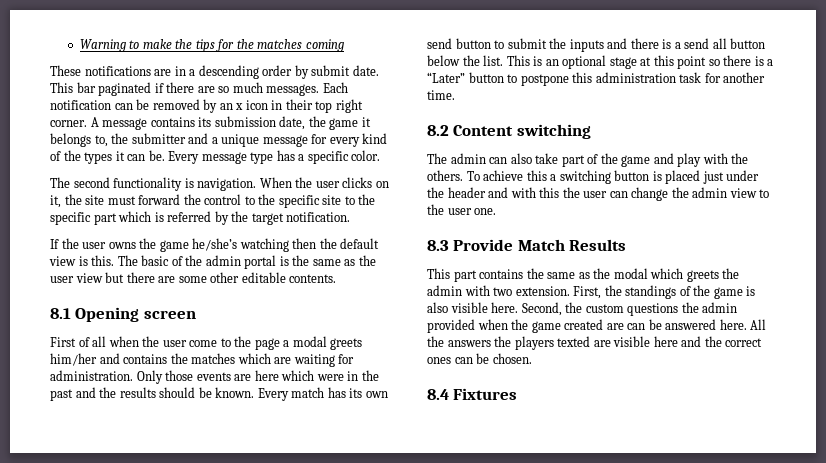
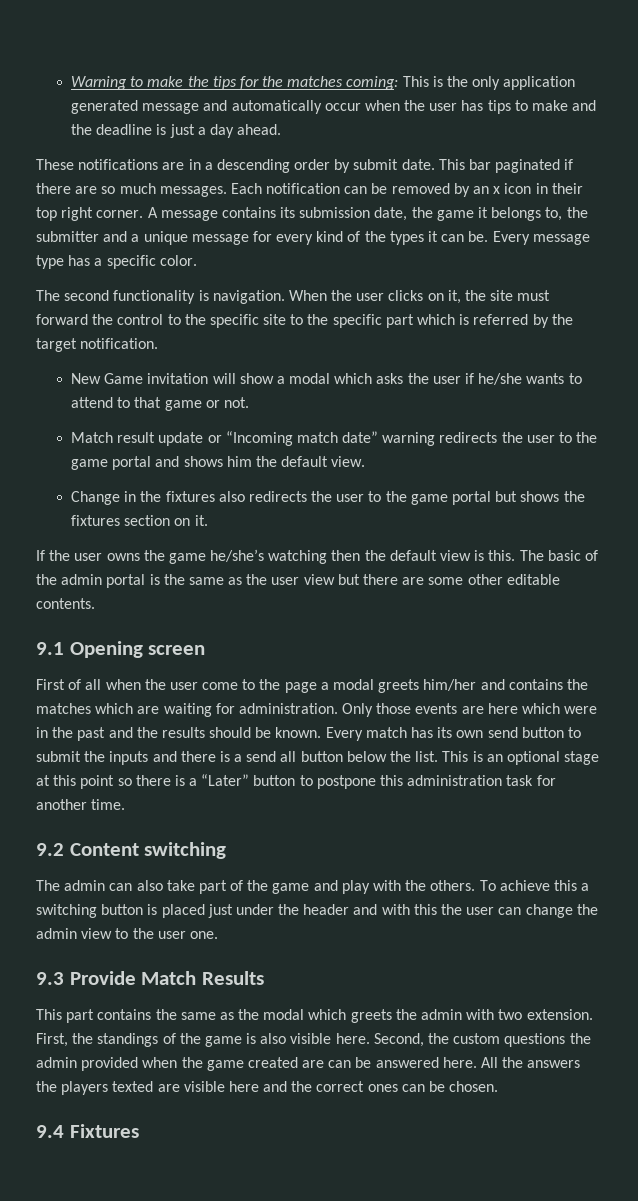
[305,39,344,52] coming -> [346,76,576,90] [70,100,597,114] [70,124,282,138] coming: This is the only application generated message and automatically occur when the user has tips to make and the deadline is just a day ahead.
(351, 217) none -> [70,373,582,385] [70,397,249,411] [70,431,598,446] [70,456,366,470] [70,491,585,505] [70,515,208,526] // New Game invitation will show a modal which asks the user if he/she wants to attend to that game or not. // Match result update or “Incoming match date” warning redirects the user to the game portal and shows him the default view. // Change in the fixtures also redirects the user to the game portal but shows the fixtures section on it.
[50,308,71,319] 8.1 -> [36,642,64,655] 9.1
[427,125,449,136] 8.2 -> [36,843,64,856] 9.2
[427,240,449,251] 8.3 -> [36,972,64,985] 9.3
[427,389,449,400] 8.4 -> [36,1125,64,1138] 9.4

